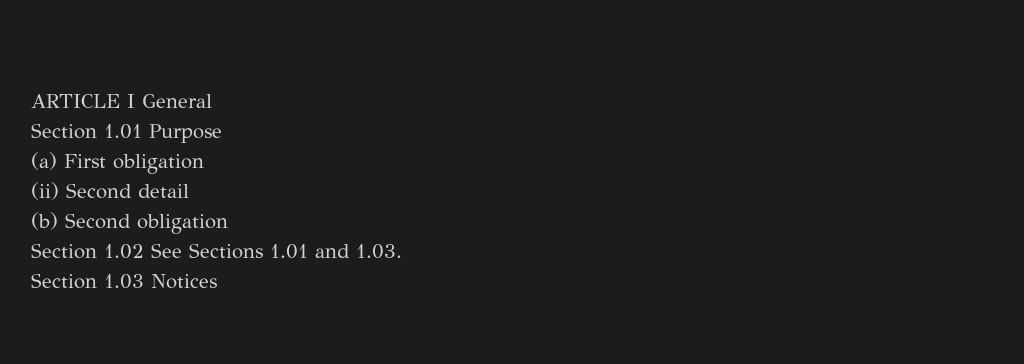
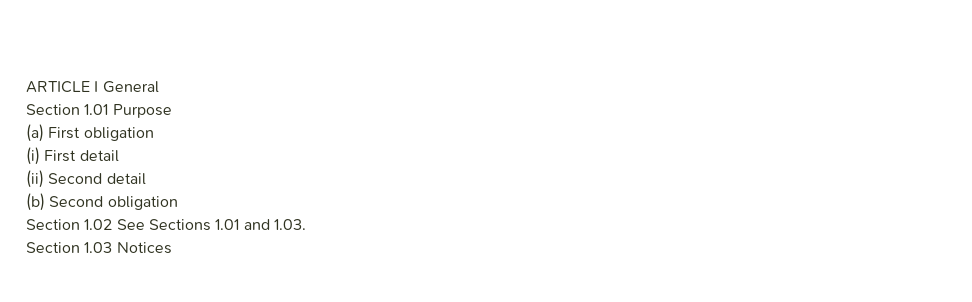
(204, 164) none -> [26,147,119,165] // (i) First detail

